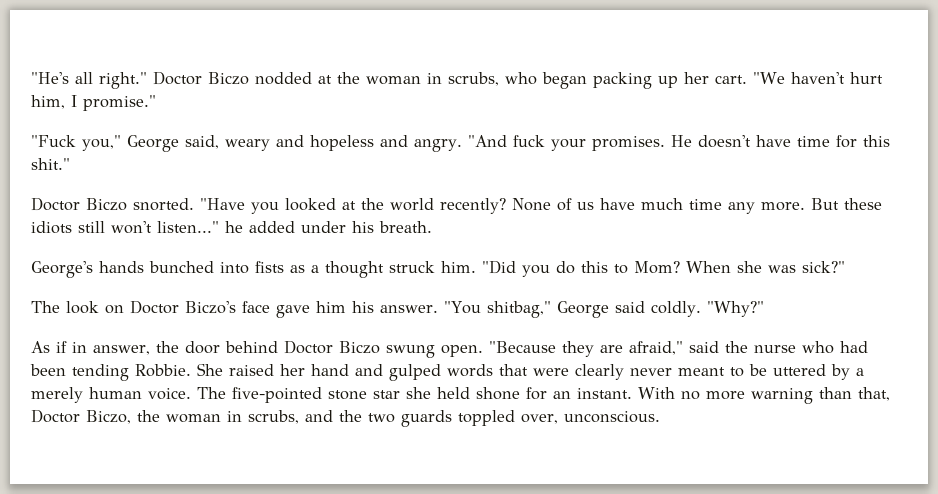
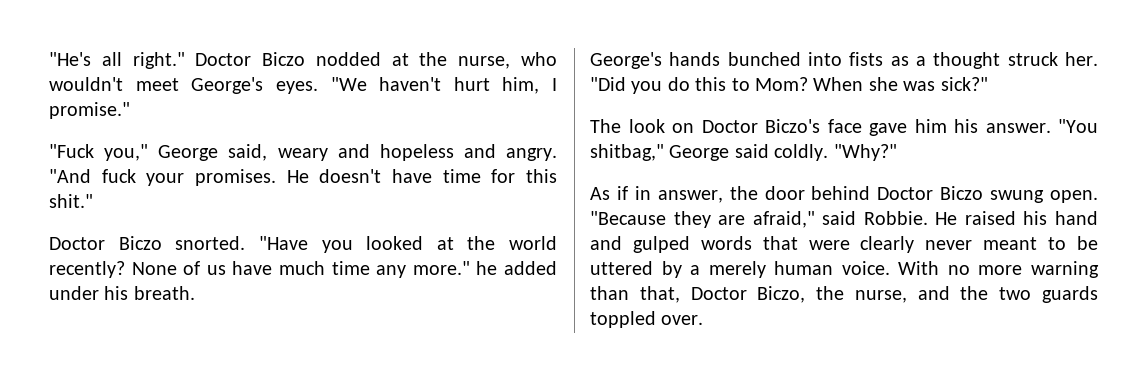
[366,72,747,89] woman in scrubs, who began packing up her cart. -> [458,52,557,69] [49,77,318,94] nurse, who wouldn't meet George's eyes.
[761,198,882,211] [31,221,219,234] more. But these idiots still won't listen..." -> [412,261,470,275] more."
[441,261,476,273] him. -> [1065,52,1098,66] her.
[725,341,868,354] [30,363,305,381] the nurse who had been tending Robbie. She raised her -> [863,211,1048,225] Robbie. He raised his
[197,387,632,403] The five-pointed stone star she held shone for an instant. -> (890, 268) none
[166,410,299,424] woman in scrubs, -> [854,290,907,303] nurse,
[521,411,660,424] over, unconscious. -> [661,315,704,325] over.

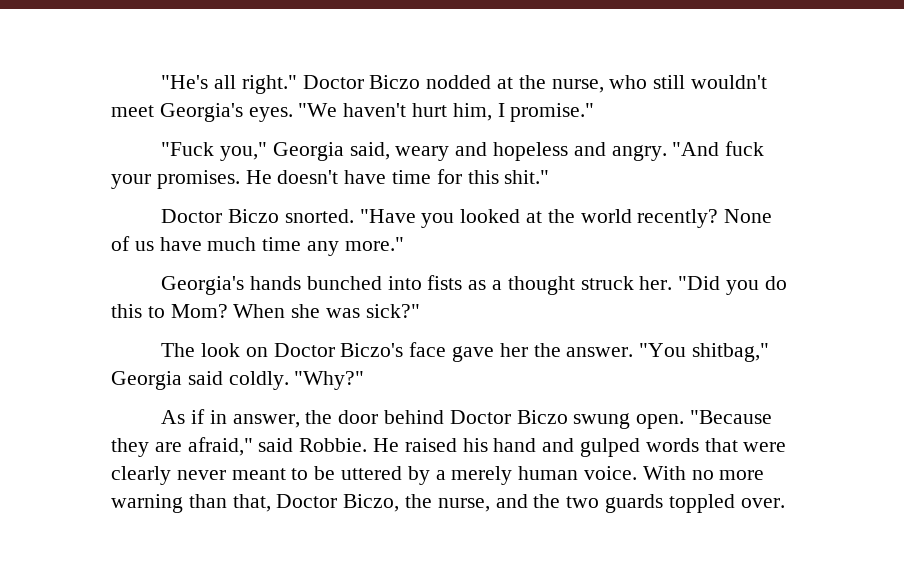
(557, 59) none -> [653,75,686,89] still
[191,77,264,94] George's -> [159,103,243,122] Georgia's
[158,145,219,161] George -> [272,142,344,161] Georgia
[476,261,558,275] [49,286,195,300] [590,52,662,69] he added under his breath. // George's -> [161,276,245,295] // Georgia's
[914,119,978,133] him his -> [499,343,561,357] her the
[669,145,730,161] George -> [111,371,182,390] Georgia

